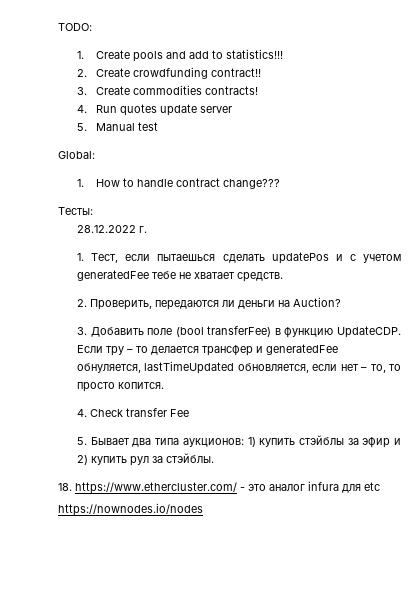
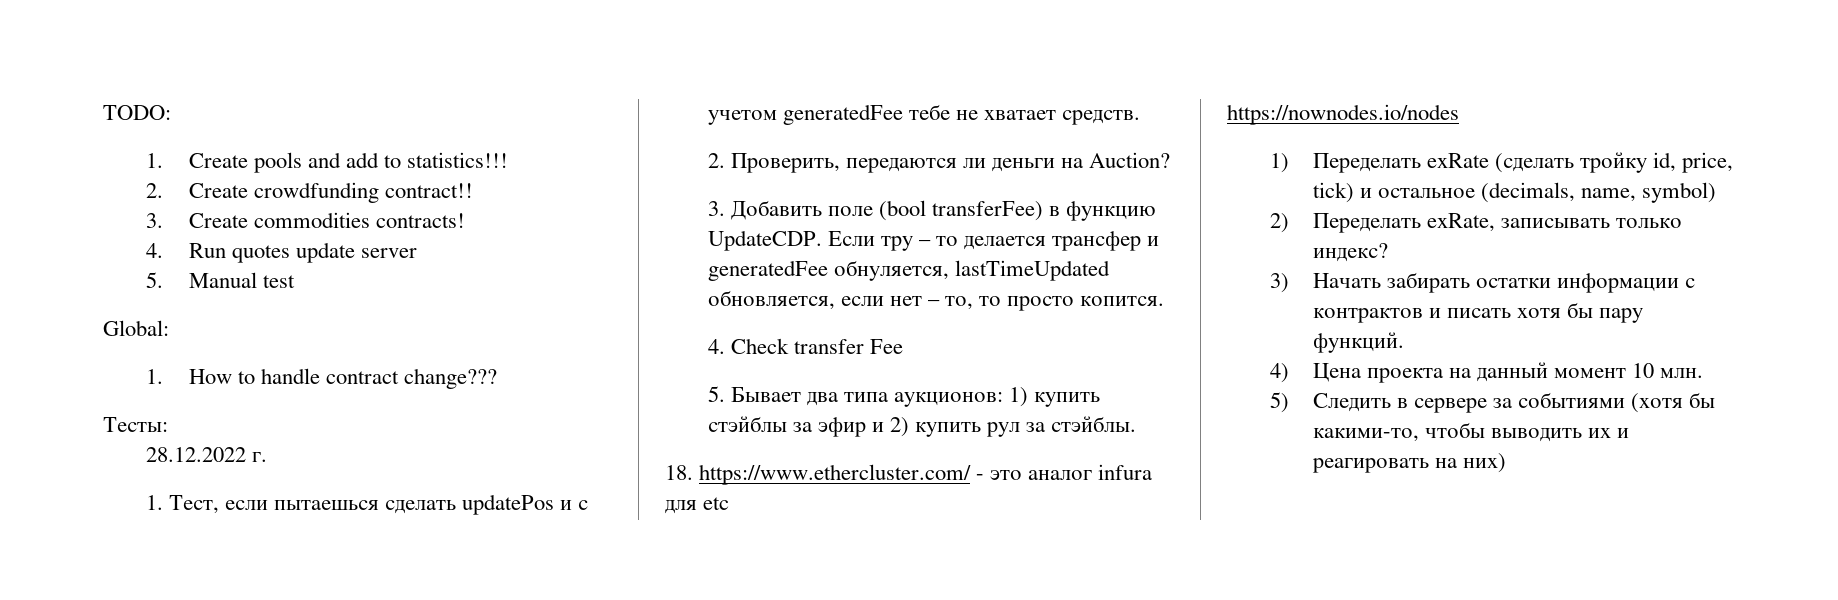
(203, 509) none -> [1269,152,1733,173] [1312,182,1716,203] [1269,213,1682,233] [1312,243,1388,262] [1269,272,1695,293] [1312,302,1643,323] [1312,332,1404,353] [1269,362,1704,383] [1269,392,1716,413] [1312,422,1629,442] [1311,453,1506,473] // 1) Переделать exRate (сделать тройку id, price, tick) и остальное (decimals, name, symbol) // 2) Переделать exRate, записывать только индекс? // 3) Начать забирать остатки информации с контрактов и писать хотя бы пару функций. // 4) Цена проекта на данный момент 10 млн. // 5) Следить в сервере за событиями (хотя бы какими-то, чтобы выводить их и реагировать на них)

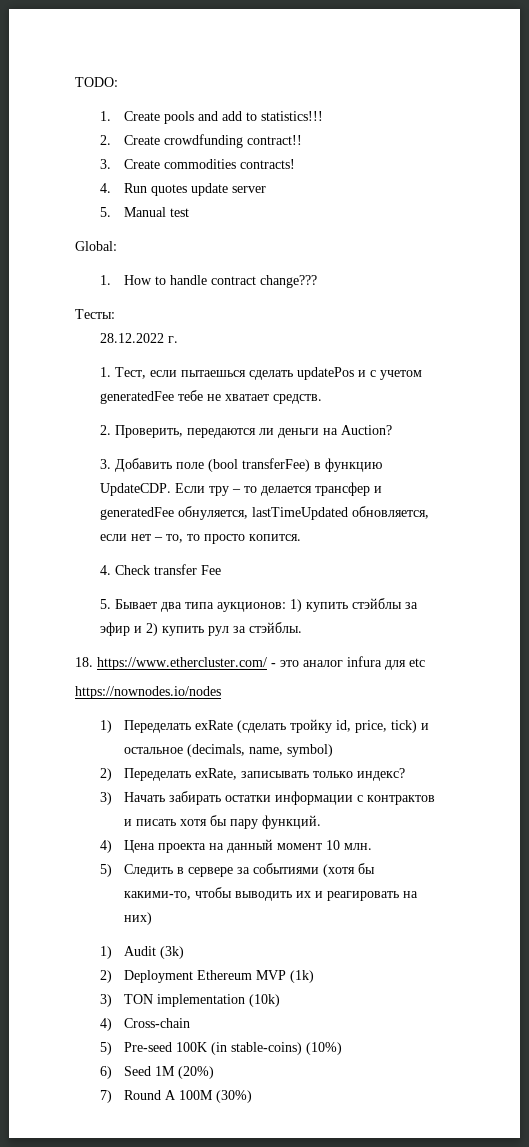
(1506, 463) none -> [99,946,185,959] [99,970,315,983] [99,994,281,1007] [99,1018,191,1031] [99,1042,343,1055] [99,1066,215,1079] [99,1090,253,1103] // 1) Audit (3k) // 2) Deployment Ethereum MVP (1k) // 3) TON implementation (10k) // 4) Cross-chain // 5) Pre-seed 100K (in stable-coins) (10%) // 6) Seed 1M (20%) // 7) Round A 100M (30%)

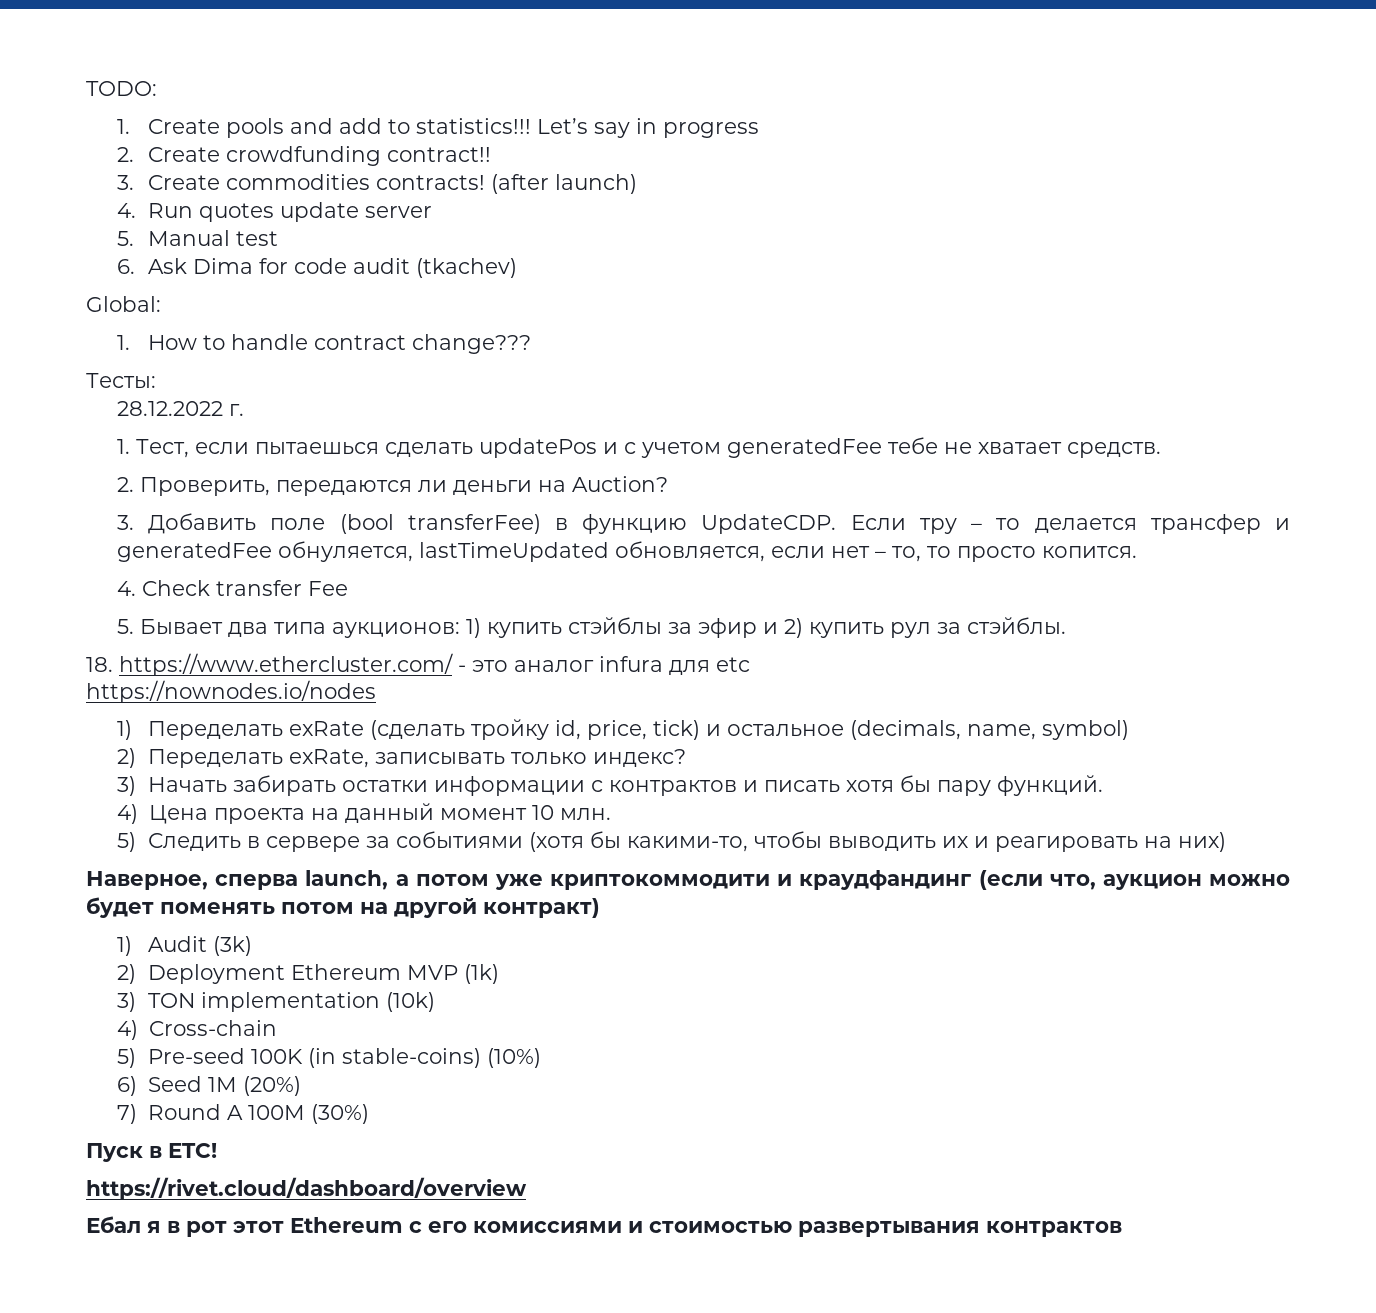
(324, 116) none -> [536,118,759,138] Let’s say in progress
(296, 164) none -> [490,174,637,194] (after launch)
(190, 212) none -> [116,258,517,278] // 6. Ask Dima for code audit (tkachev)
(153, 918) none -> [86,870,1290,890] [86,897,600,918] // Наверное, сперва launch, а потом уже криптокоммодити и краудфандинг (если что, аукцион можно будет поменять потом на другой контракт)
(253, 1096) none -> [86,1143,217,1162] [86,1177,527,1200] [86,1216,1122,1237] // Пуск в ETC! // https://rivet.cloud/dashboard/overview // Ебал я в рот этот Ethereum с его комиссиями и стоимостью развертывания контрактов

